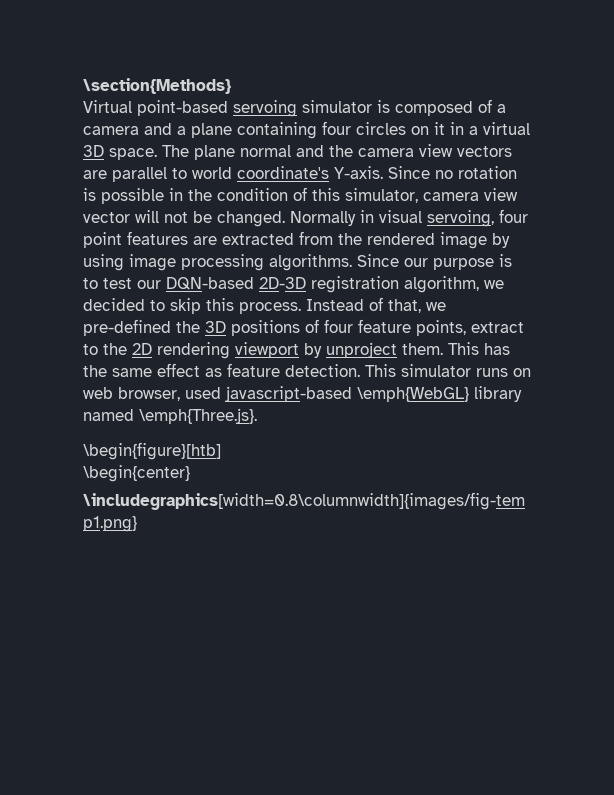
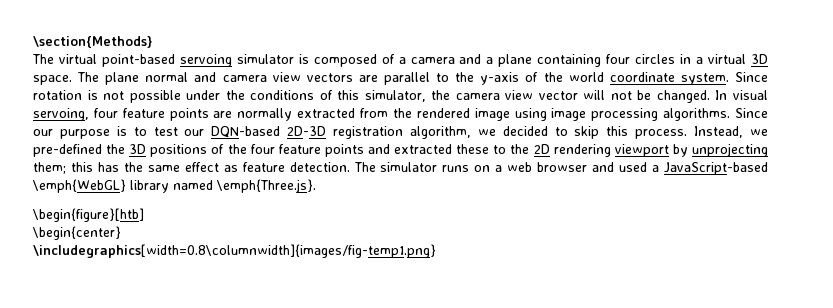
[83,100,132,113] Virtual -> [32,54,97,64] The virtual
[411,122,445,135] on it -> (676, 59) none
[329,145,353,157] the -> (217, 77) none
[192,166,517,179] [83,188,288,204] world coordinate's Y-axis. Since no rotation is possible in the condition -> [455,72,768,85] [33,90,315,103] the y-axis of the world coordinate system. Since rotation is not possible under the conditions
(418, 195) none -> [431,90,451,100] the
[290,210,374,226] Normally in -> [715,90,728,100] In
[83,231,217,248] point features are -> [122,108,293,121] feature points are normally
[492,233,510,248] by -> (510, 114) none
[306,297,421,313] Instead of that, -> [694,126,744,138] Instead,
[324,319,524,336] four feature points, extract -> [227,144,490,157] the four feature points and extracted these
[326,342,479,358] unproject them. This -> [691,143,768,157] [33,162,93,174] unprojecting them; this
[365,364,396,377] This -> [353,162,376,172] The
[83,386,352,402] web browser, used javascript-based -> [495,162,768,175] a web browser and used a JavaScript-based

